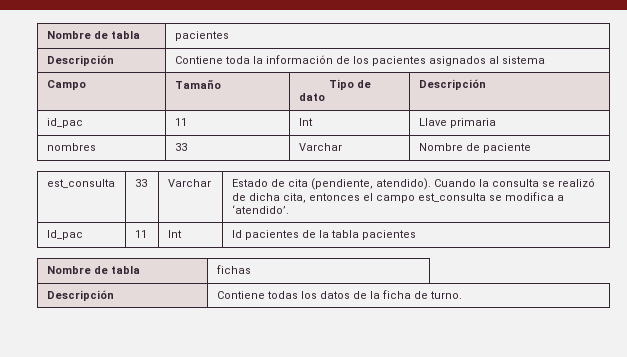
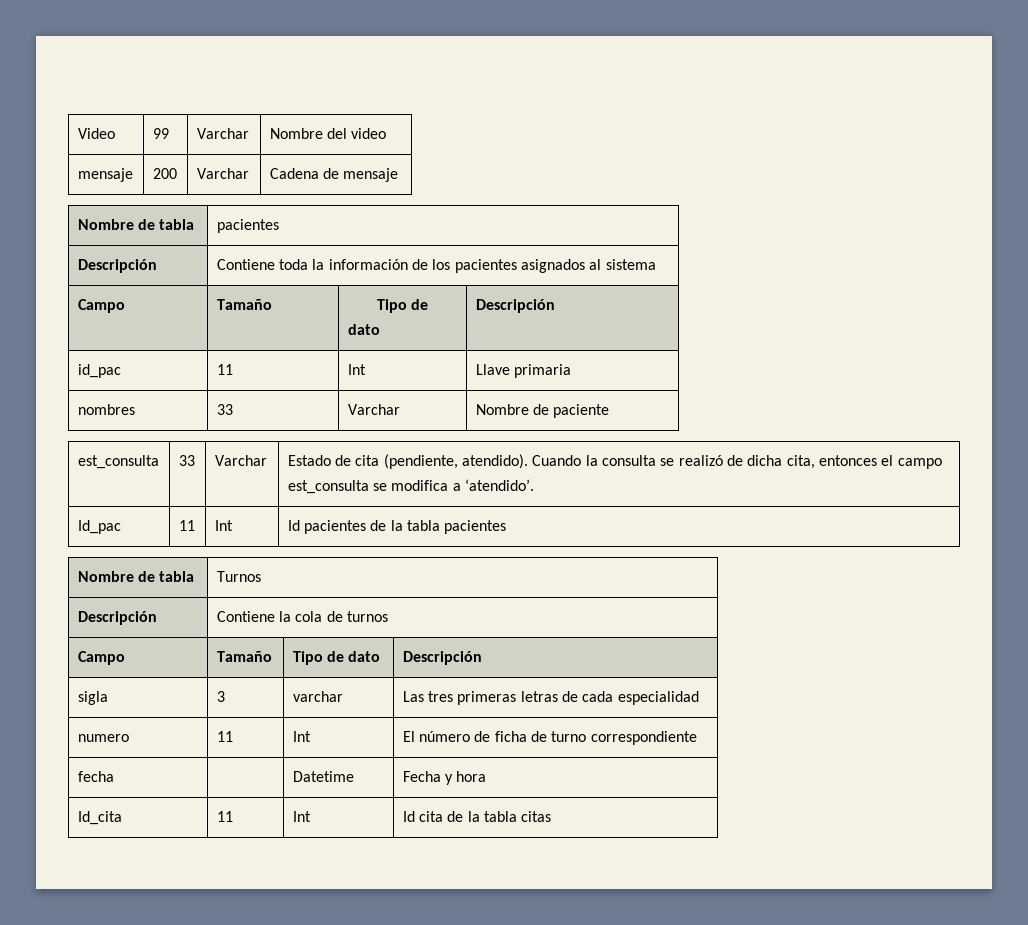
(46, 35) none -> [77,128,115,139] [152,128,169,139] [196,128,249,139] [269,128,387,139] [77,168,133,182] [152,168,177,179] [196,168,249,179] [269,168,399,182] Video | 99 | Varchar | Nombre del video // mensaje | 200 | Varchar | Cadena de mensaje //
[216,265,251,274] [46,290,114,301] [216,290,462,299] fichas // Descripción | Contiene todas los datos de la ficha de turno. -> [216,571,261,582] [77,611,157,625] [216,611,388,622] [77,651,125,665] [216,651,272,662] [292,651,381,665] [402,651,482,665] [77,691,108,705] [216,691,225,702] [292,691,343,702] [402,691,699,705] [77,734,129,742] [216,731,233,742] [292,731,311,742] [402,731,697,745] [77,771,114,782] [292,771,354,782] [402,771,487,785] [77,811,122,825] [216,811,233,822] [292,811,311,822] [402,811,552,822] Turnos // Descripción | Contiene la cola de turnos // Campo | Tamaño | Tipo de dato | Descripción // sigla | 3 | varchar | Las tres primeras letras de cada especialidad // numero | 11 | Int | El número de ficha de turno correspondiente // fecha | | Datetime | Fecha y hora // Id_cita | 11 | Int | Id cita de la tabla citas

